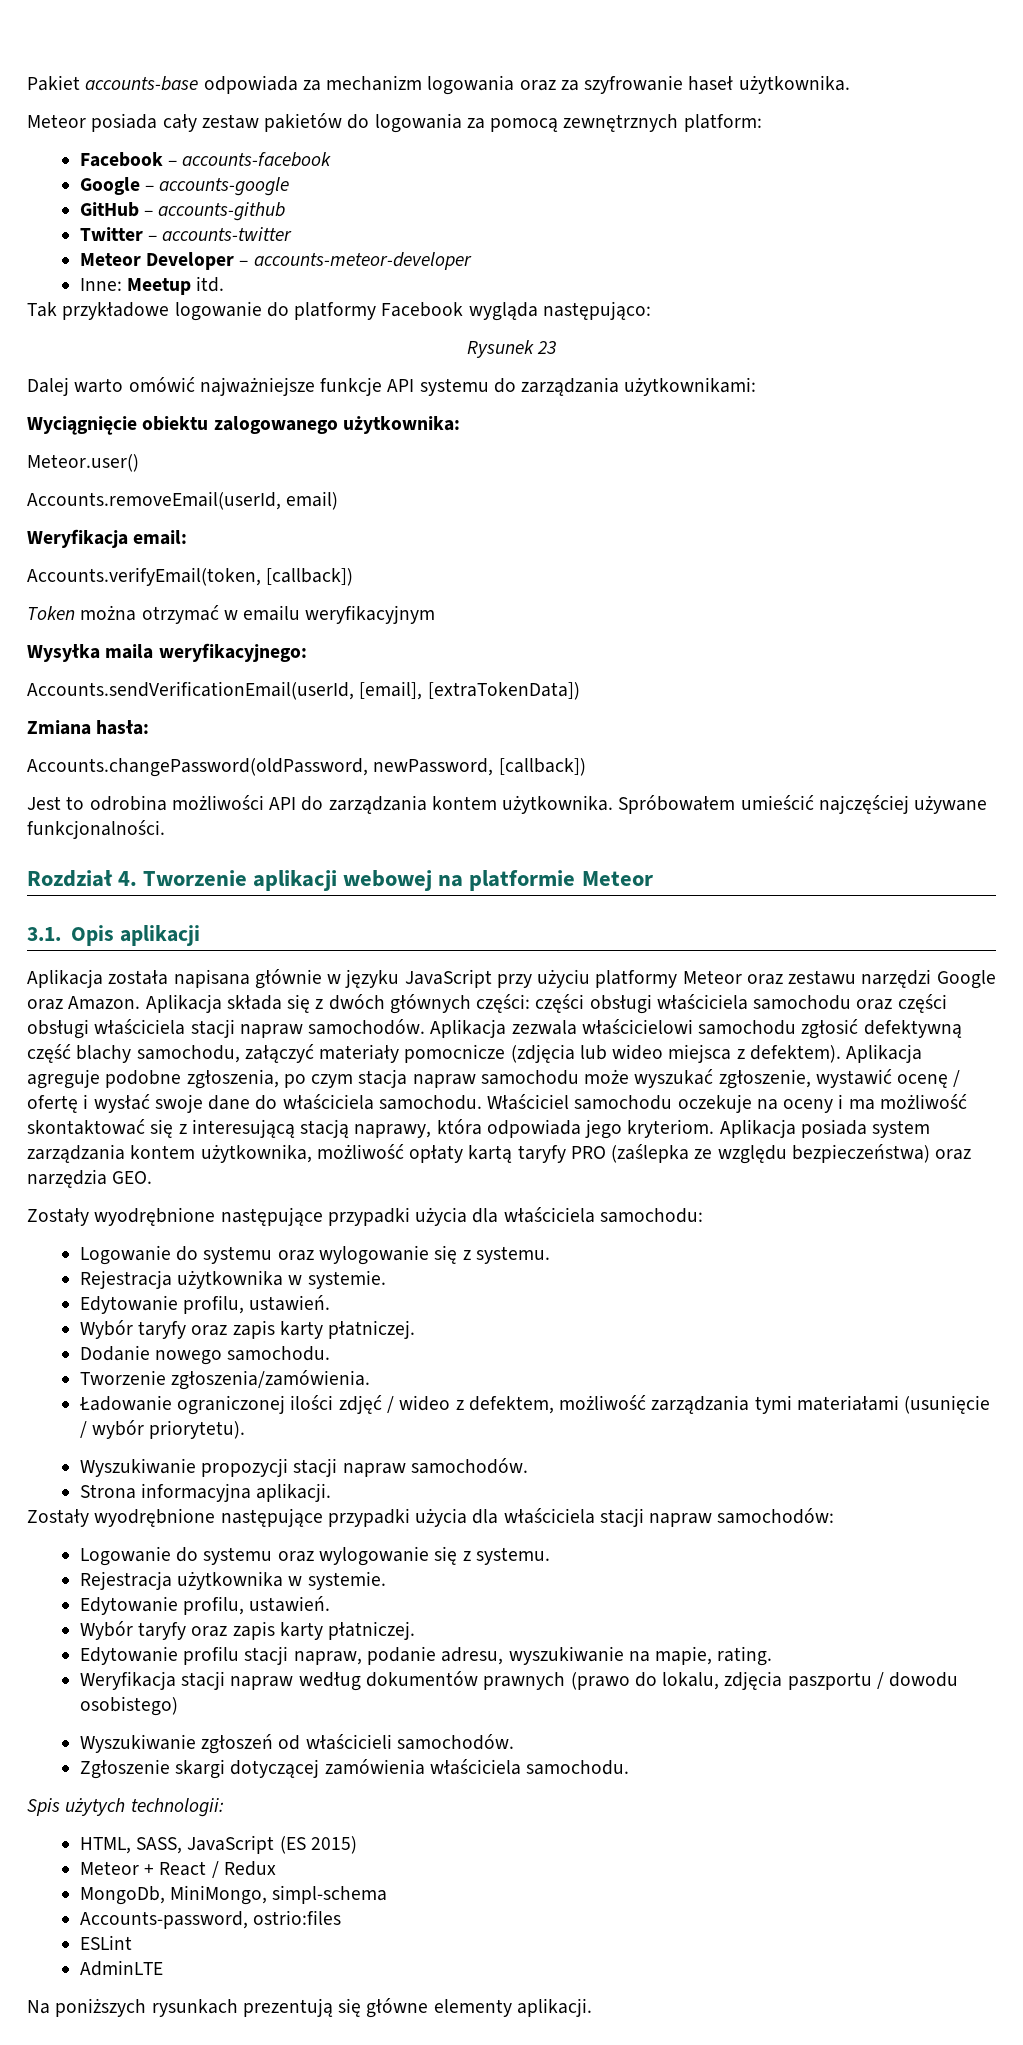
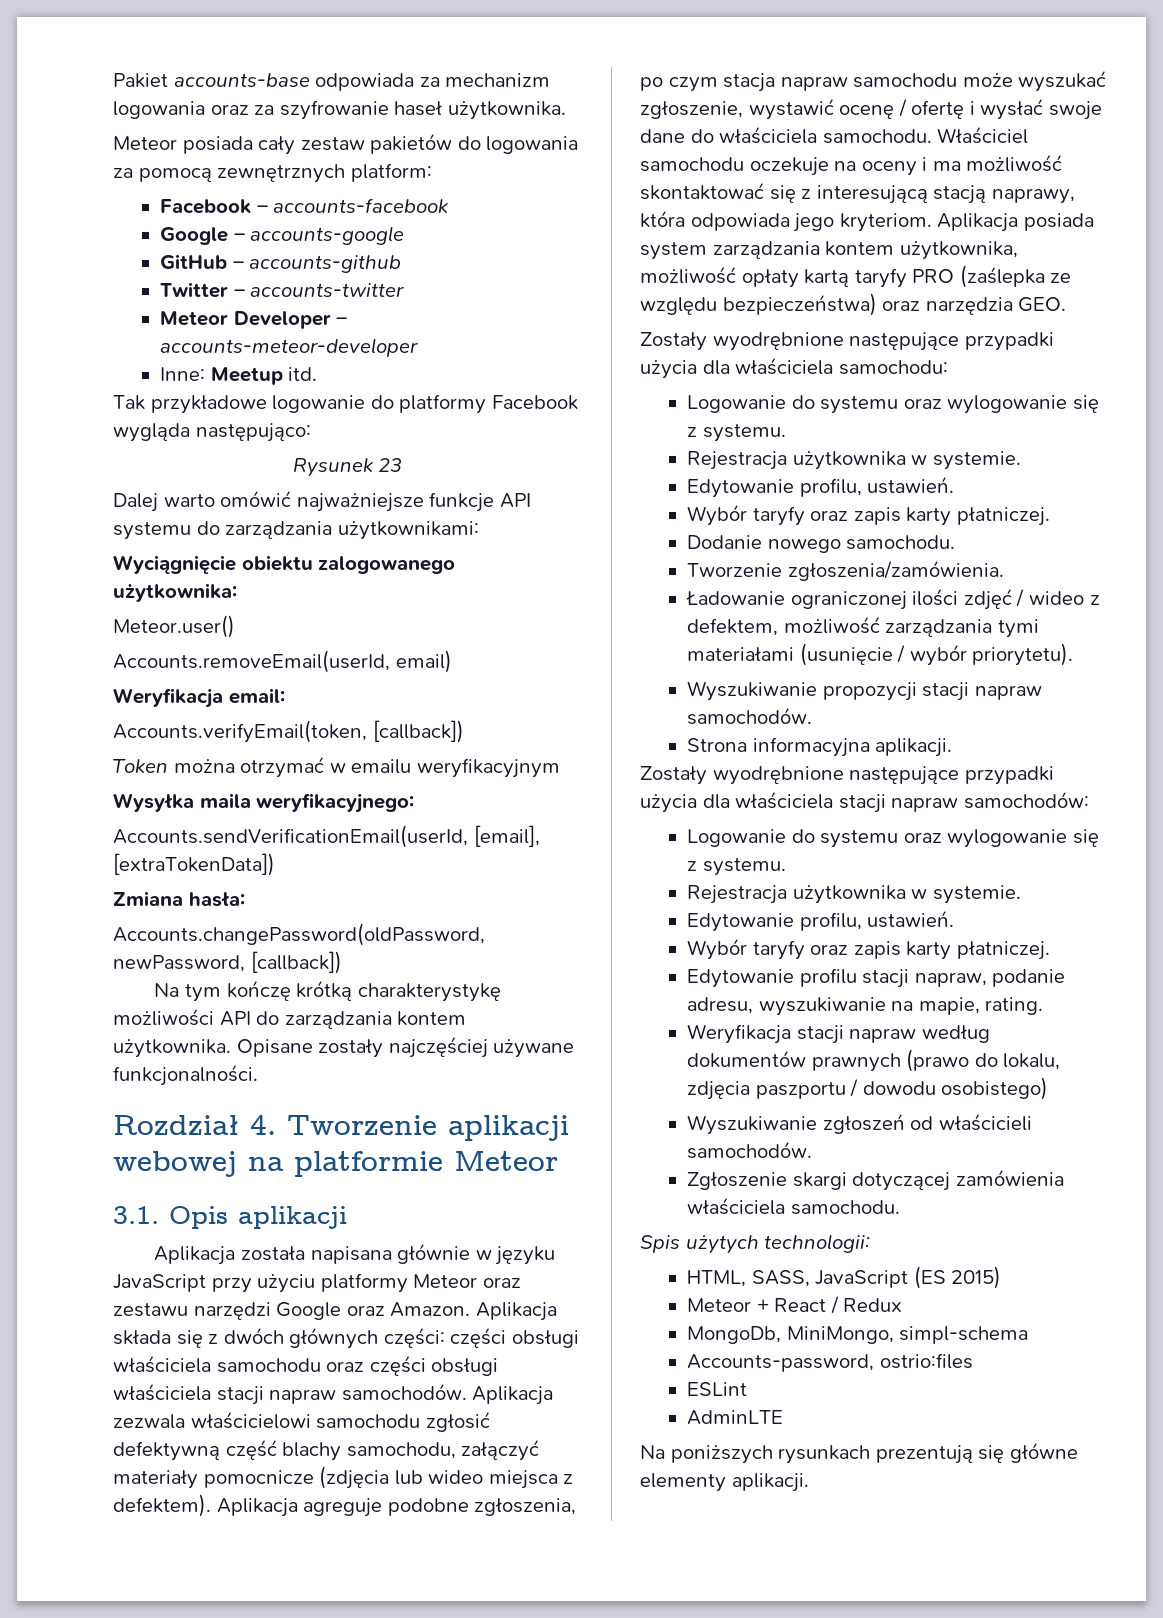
[27,795,167,811] Jest to odrobina -> [154,980,501,1002] Na tym kończę krótką charakterystykę
[618,795,814,814] Spróbowałem umieścić -> [236,1039,384,1058] Opisane zostały

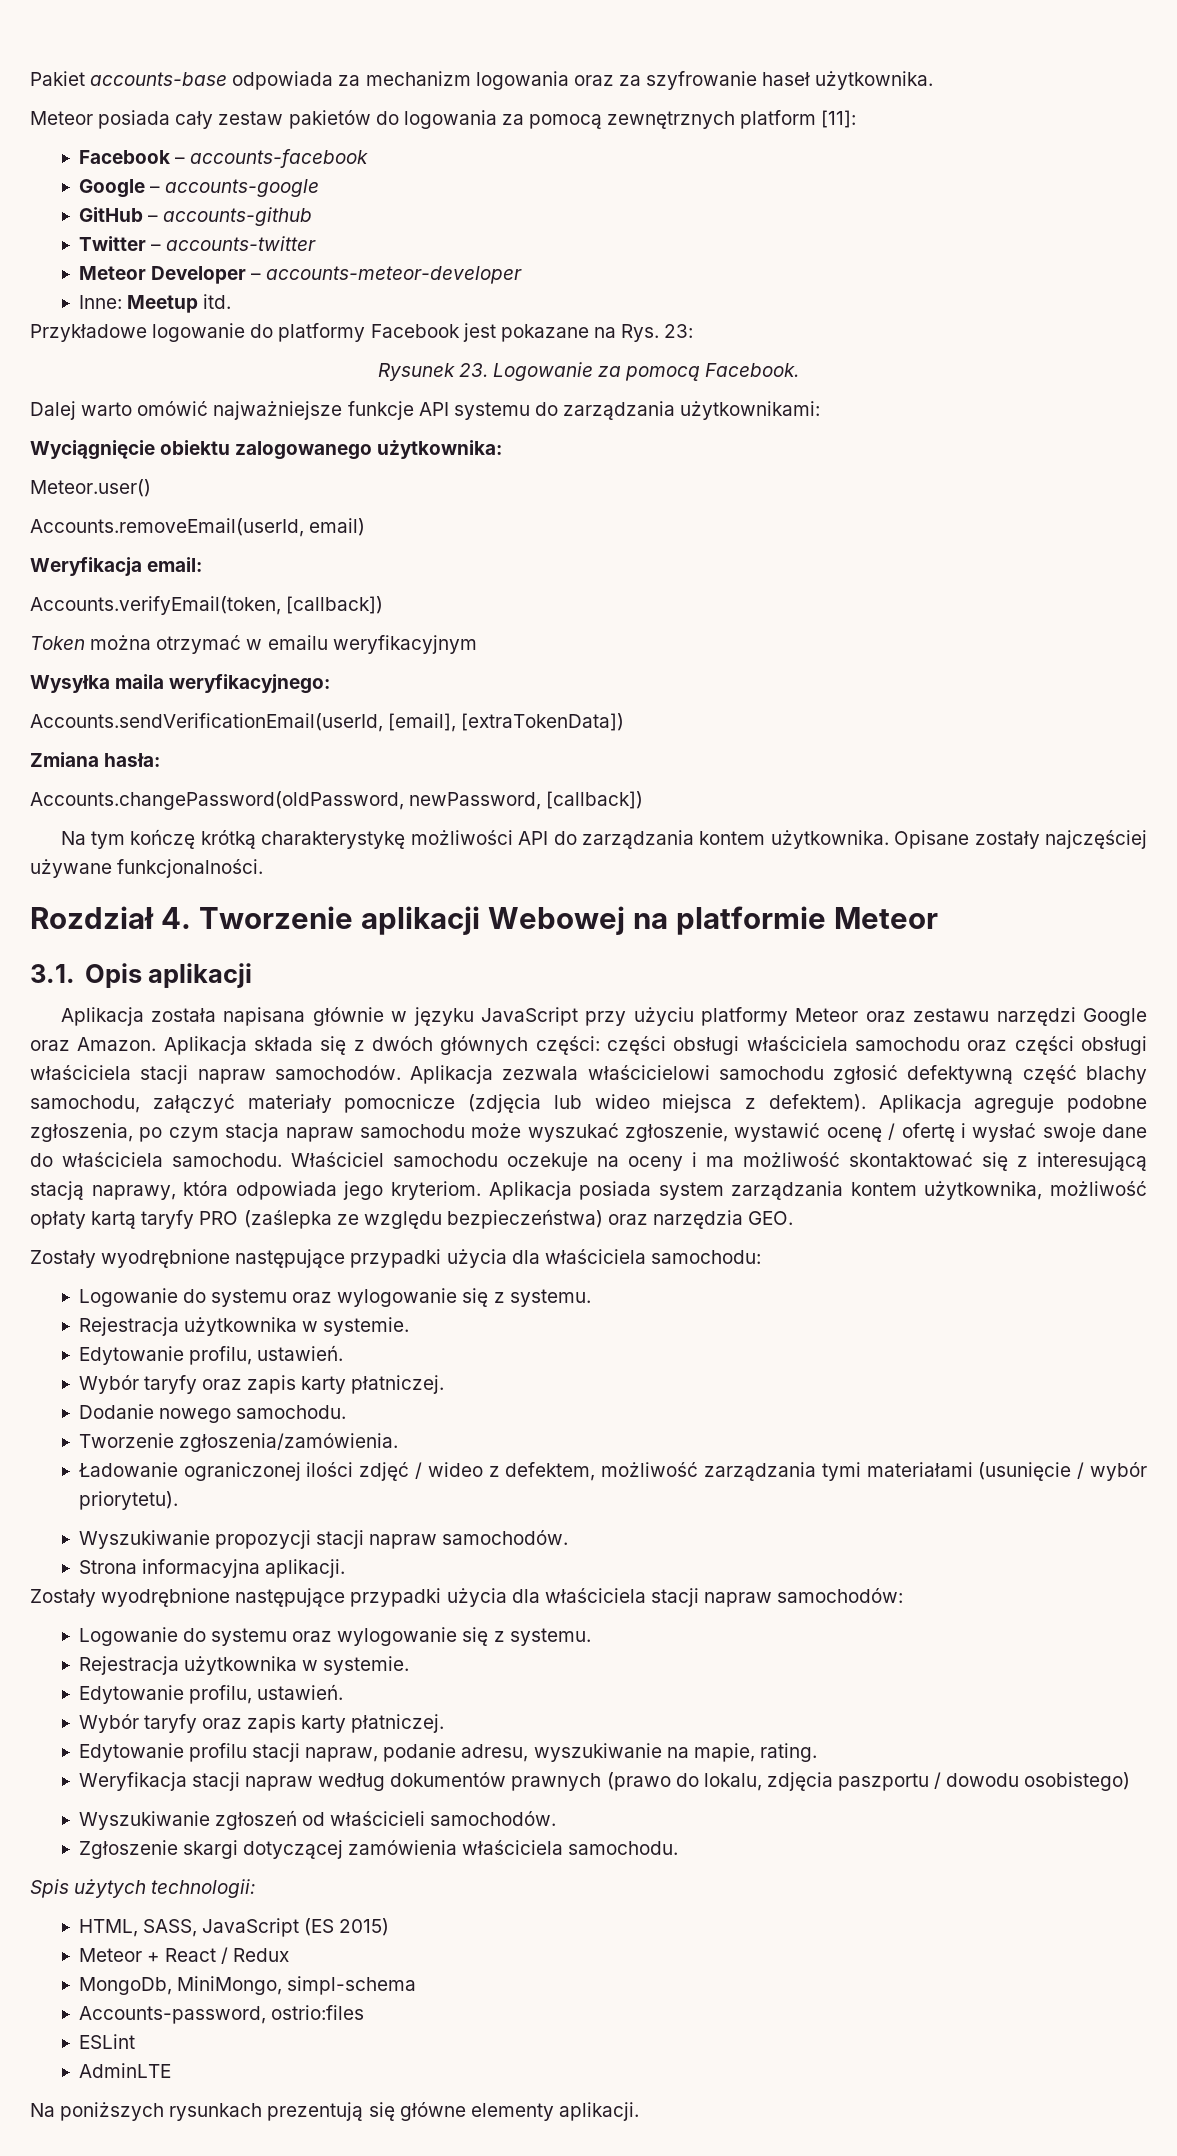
[350,163,432,182] platform: -> [740,110,857,129] platform [11]:
[113,395,267,414] Tak przykładowe -> [30,324,147,342] Przykładowe
[113,423,311,442] [292,458,403,477] wygląda następująco: // Rysunek 23 -> [462,323,694,342] [377,362,800,381] jest pokazane na Rys. 23: // Rysunek 23. Logowanie za pomocą Facebook.
[113,1151,237,1177] webowej -> [487,906,625,935] Webowej

